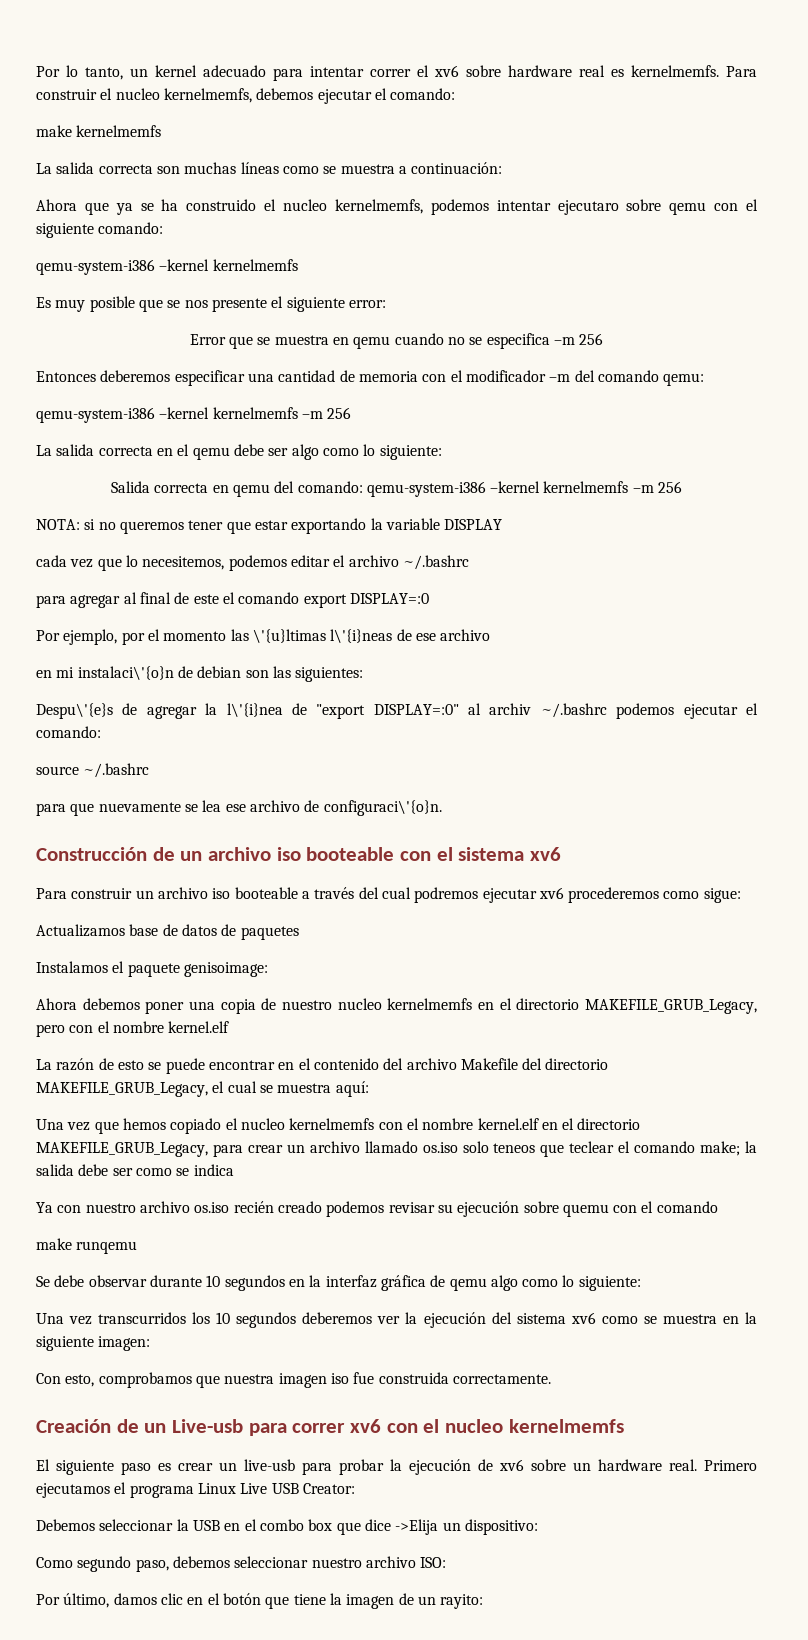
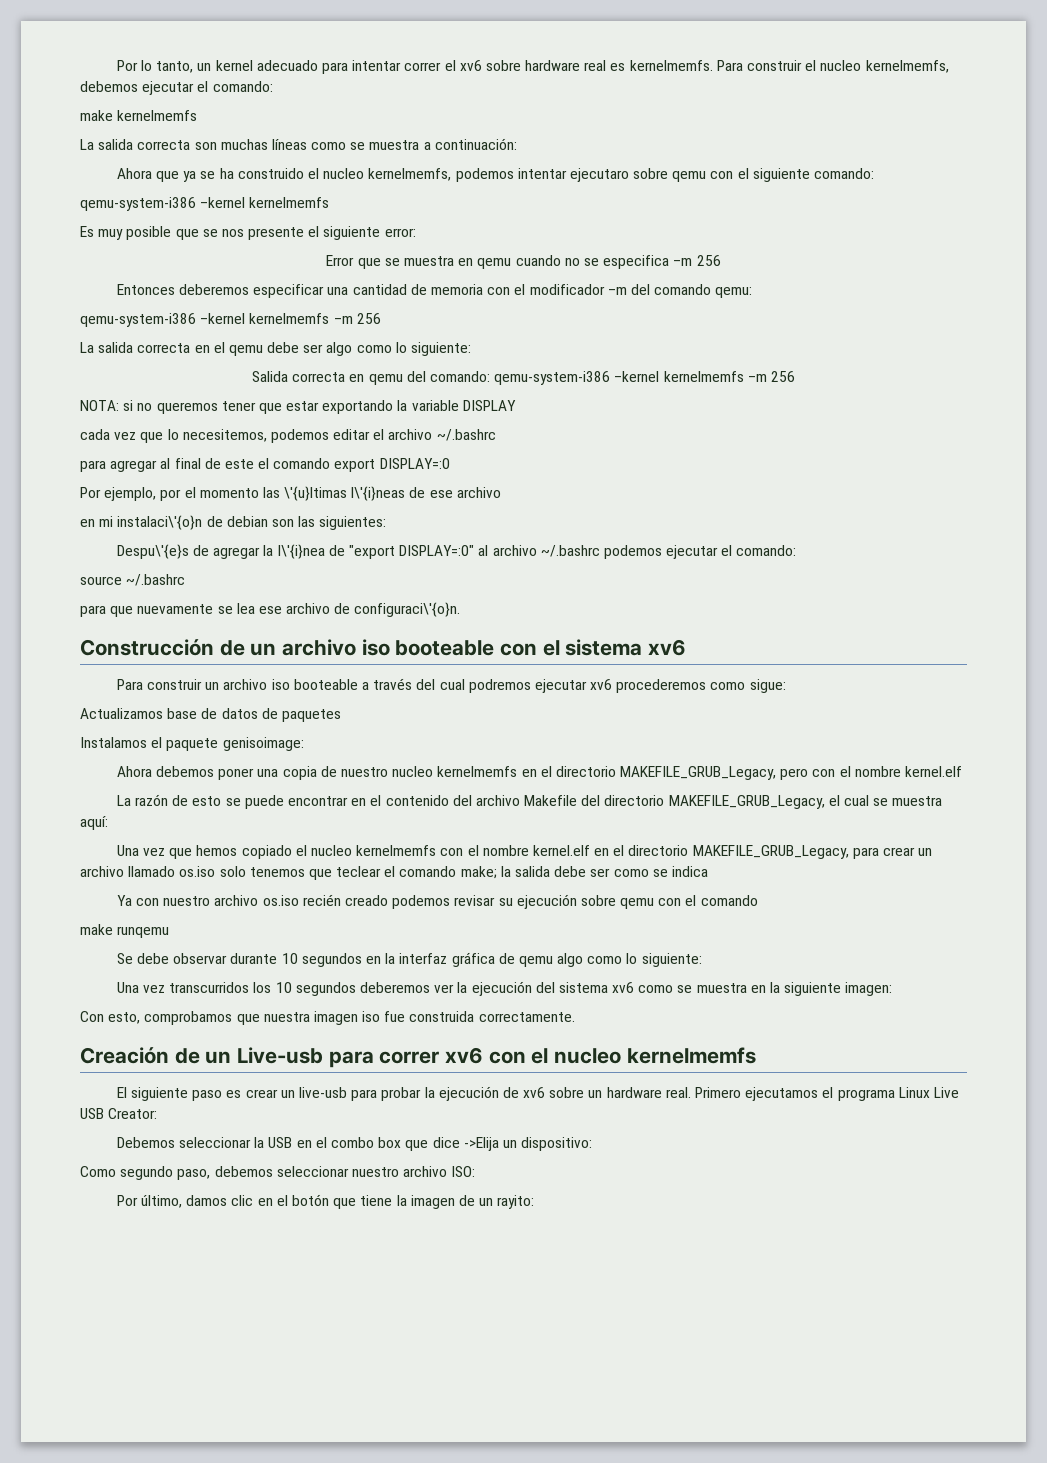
[489,703,532,715] archiv -> [492,545,537,556] archivo
[493,1143,536,1153] teneos -> [249,867,305,877] tenemos
[562,1204,609,1217] quemu -> [620,898,655,909] qemu

